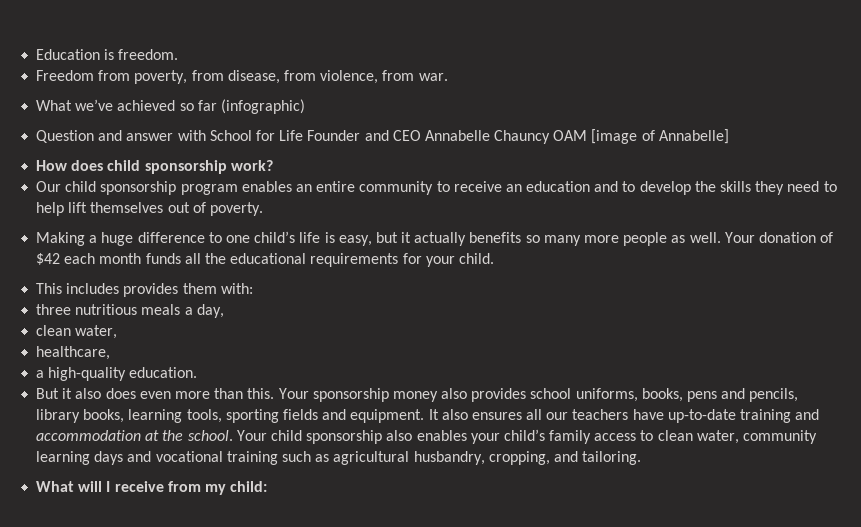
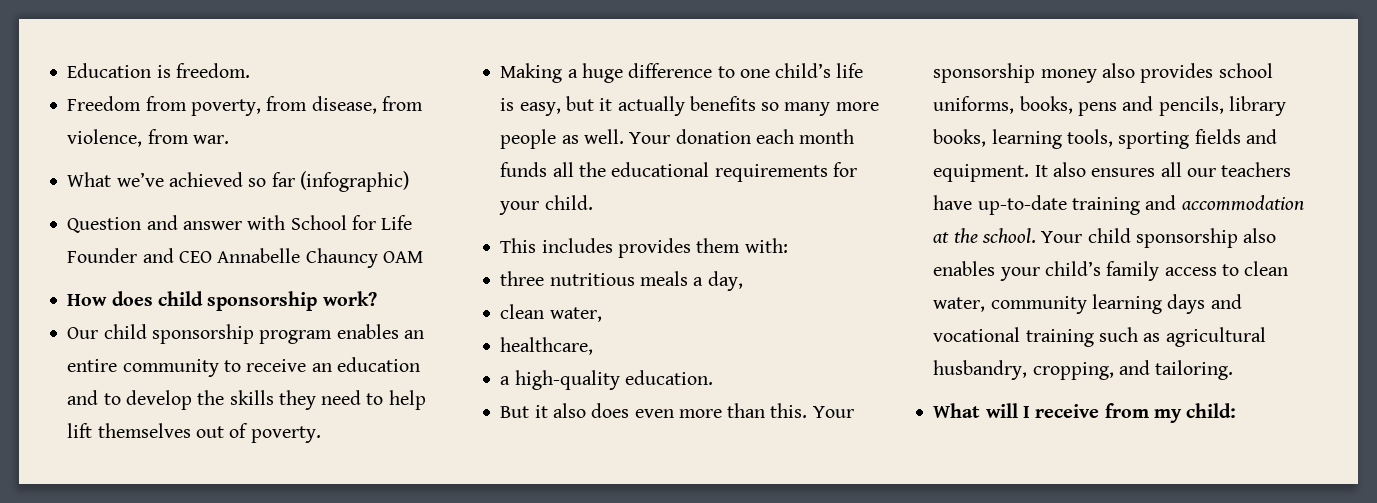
[591,129,729,144] [image of Annabelle] -> (423, 257) none
[820,232,834,243] [36,253,61,265] of $42 -> (751, 136) none

